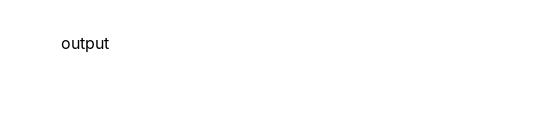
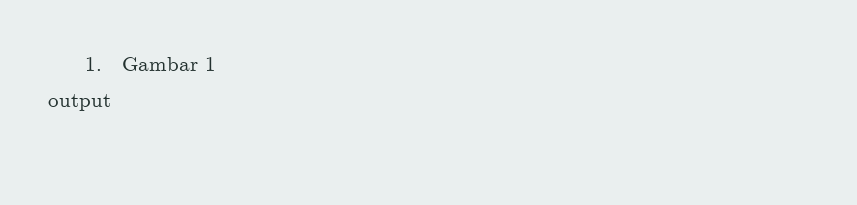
(61, 45) none -> [85,57,217,71] 1. Gambar 1 //

